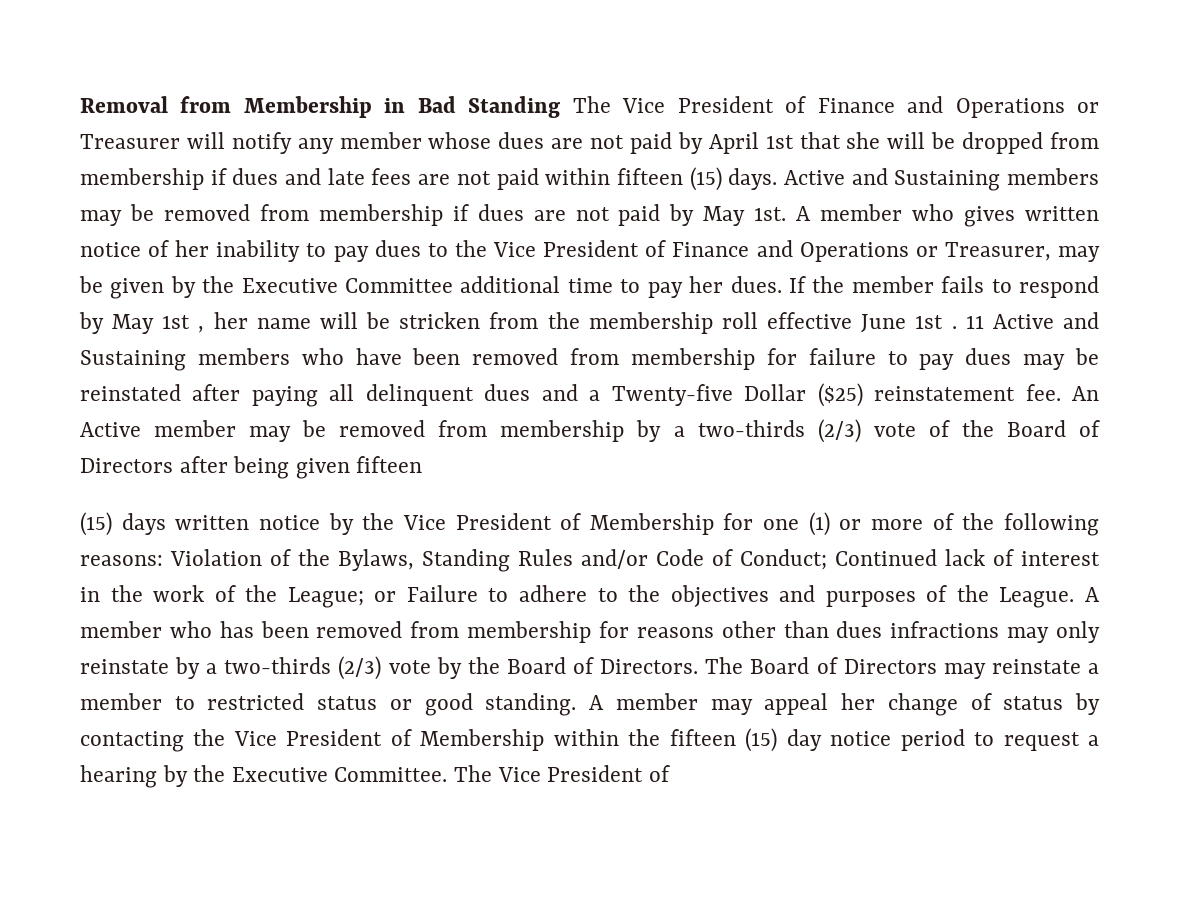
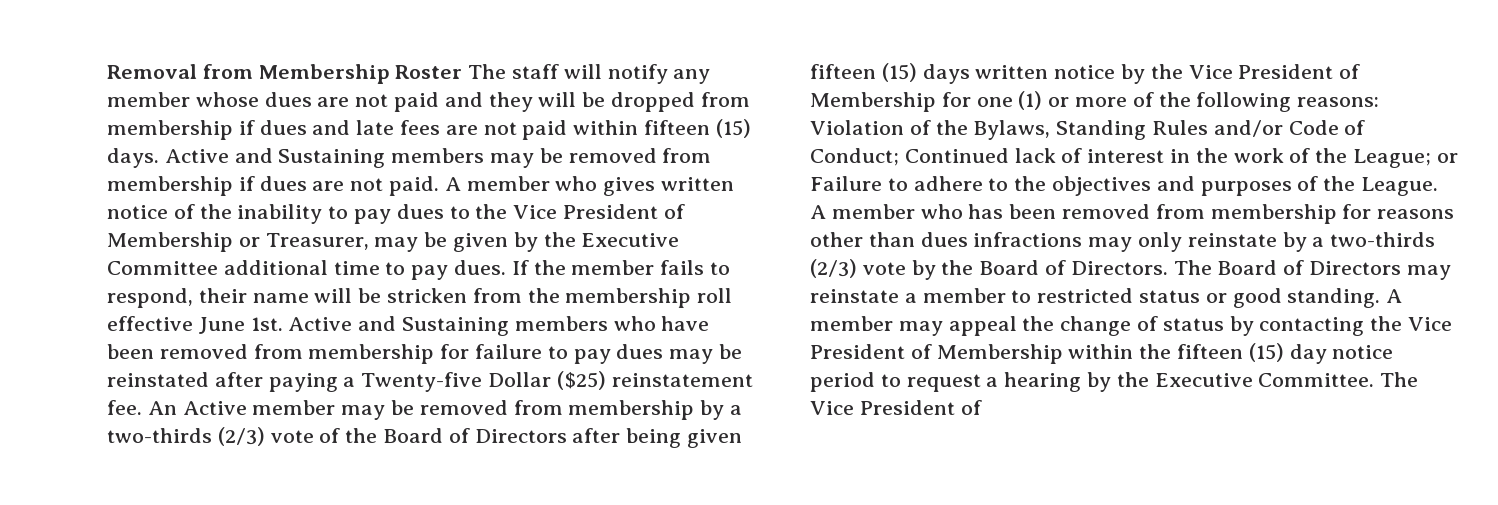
[384,96,1099,118] [80,134,180,149] in Bad Standing The Vice President of Finance and Operations or Treasurer -> [395,64,560,79] Roster The staff
[677,132,881,154] by April 1st that she -> [444,92,533,112] and they
[618,204,787,226] paid by May 1st. -> [389,176,440,196] paid.
[175,240,210,257] her -> [199,204,232,219] the
[672,240,909,262] Finance and Operations -> [107,232,233,252] Membership
[689,276,724,293] her -> (449, 272) none
[1018,276,1099,298] [79,312,248,334] respond by May 1st , her -> [107,288,247,308] respond, their
[915,315,984,329] 1st . 11 -> [250,317,283,331] 1st.
[329,384,578,406] all delinquent dues and -> (338, 382) none
(423, 464) // -> (876, 71) none
[841,693,876,710] her -> [1022,316,1055,331] the

